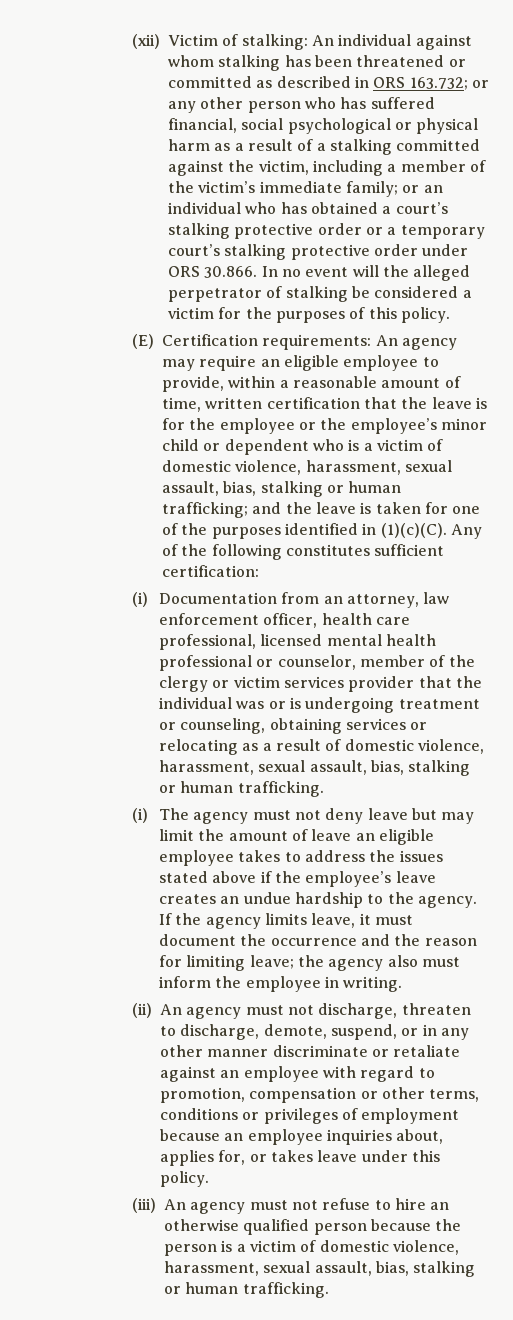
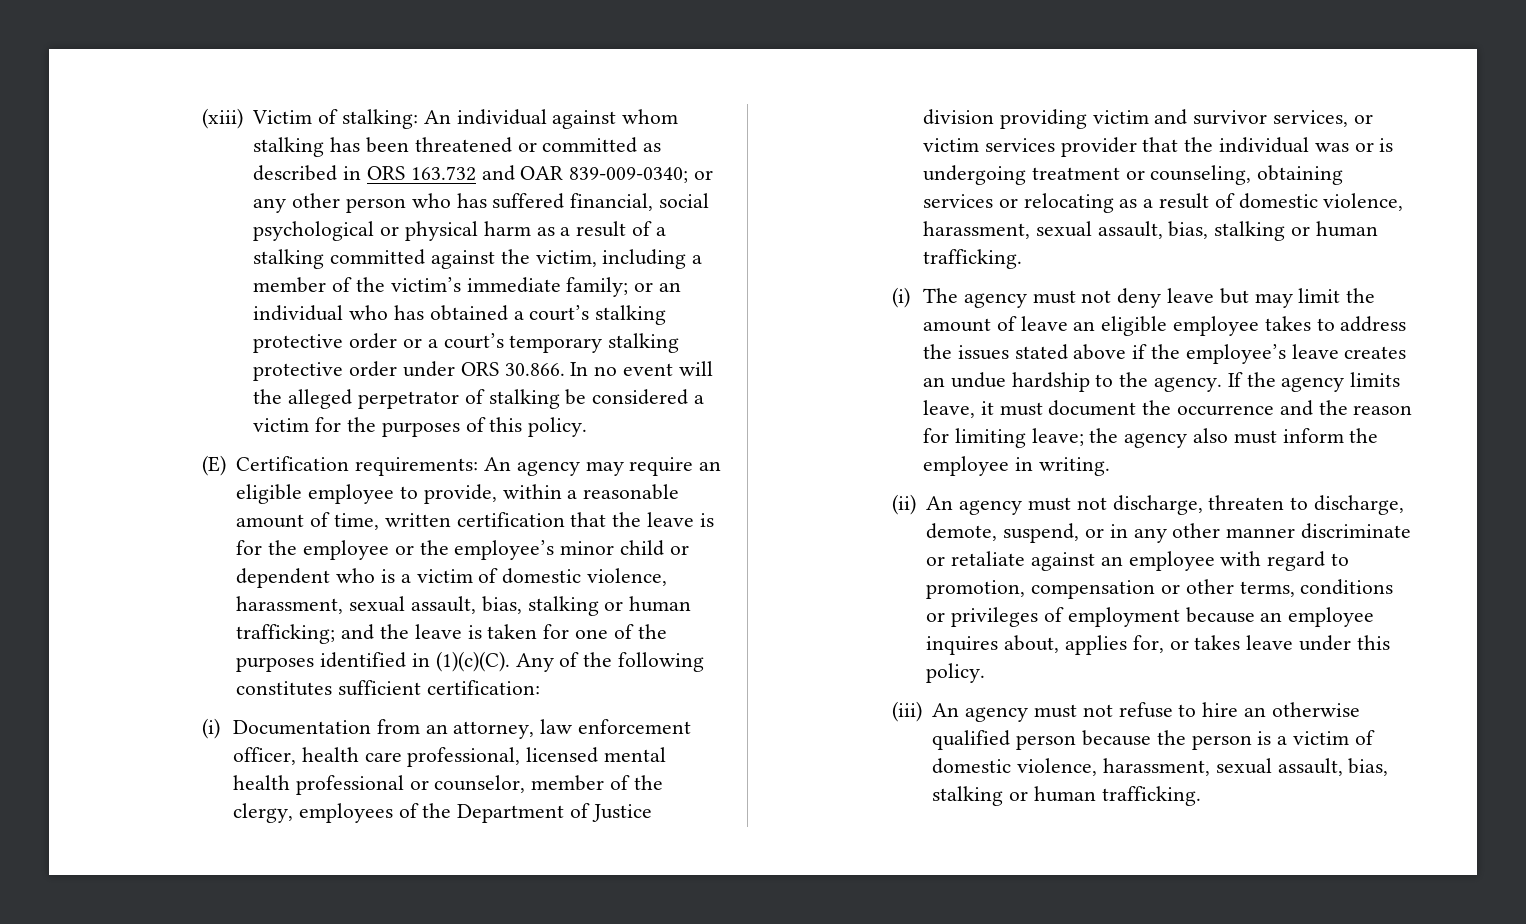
[131,34,160,49] (xii) -> [201,108,243,129] (xiii)
[409,77,468,90] 163.732; -> [410,165,689,183] 163.732 and OAR 839-009-0340;
[400,225,485,239] [167,244,220,256] temporary court’s -> [443,333,603,353] court’s temporary
[159,676,209,692] clergy -> [232,803,652,823] [922,109,1348,129] clergy, employees of the Department of Justice division providing victim and survivor services,
[326,1129,392,1145] inquiries -> [926,636,999,655] inquires

